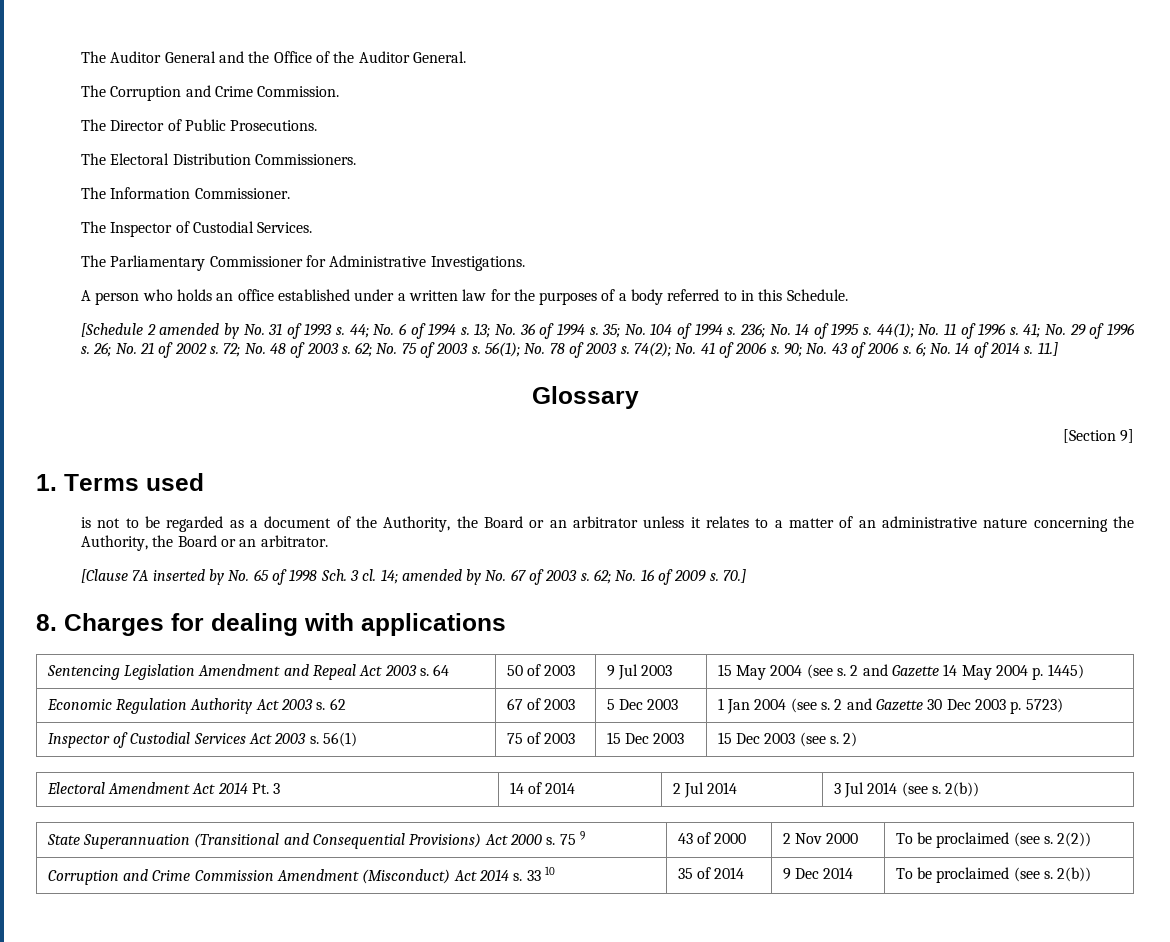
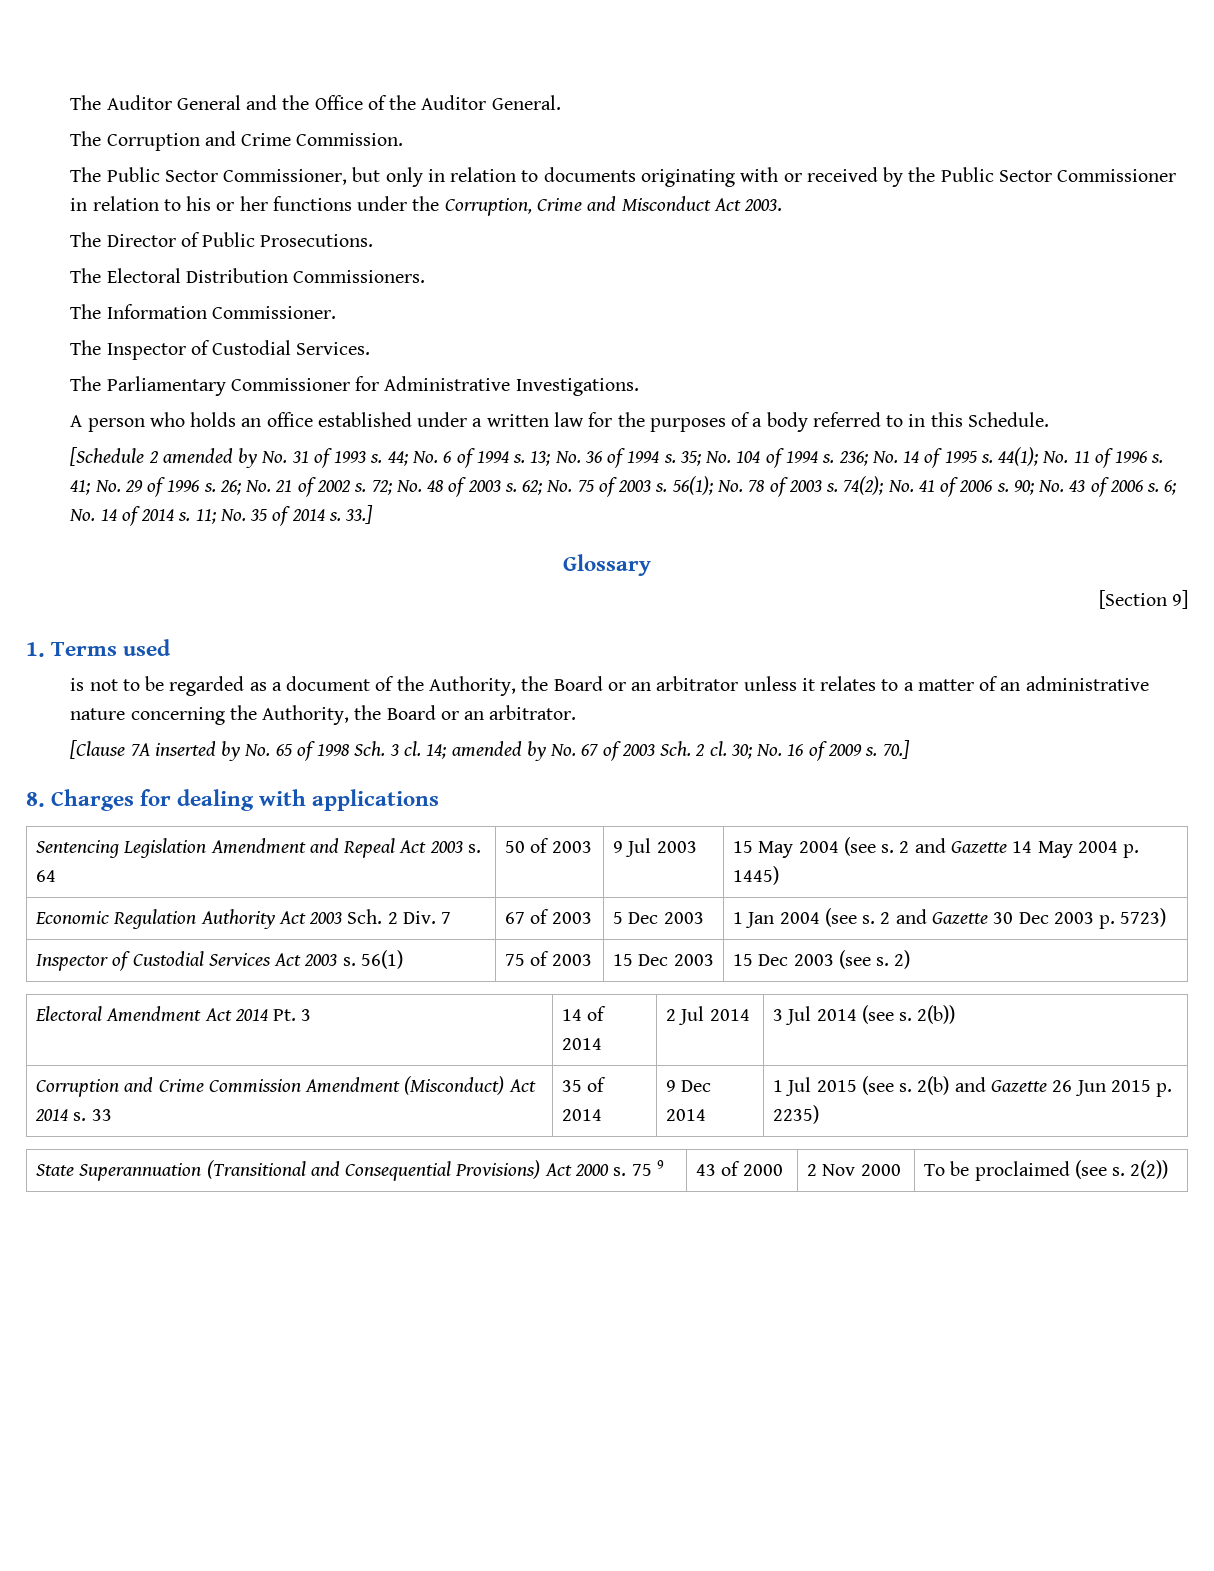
(340, 91) none -> [70,167,1177,187] [70,196,783,216] // The Public Sector Commissioner, but only in relation to documents originating with or received by the Public Sector Commissioner in relation to his or her functions under the Corruption, Crime and Misconduct Act 2003.
[1037,342,1058,356] 11.] -> [195,505,374,526] 11; No. 35 of 2014 s. 33.]
[580,569,612,584] s. 62; -> [660,741,752,759] Sch. 2 cl. 30;
[316,698,346,710] s. 62 -> [347,909,452,924] Sch. 2 Div. 7
(980, 789) none -> [36,1076,536,1097] [35,1109,112,1121] [562,1077,607,1092] [562,1109,603,1121] [666,1080,712,1092] [666,1109,707,1121] [773,1076,1173,1097] [773,1105,820,1124] // Corruption and Crime Commission Amendment (Misconduct) Act 2014 s. 33 | 35 of 2014 | 9 Dec 2014 | 1 Jul 2015 (see s. 2(b) and Gazette 26 Jun 2015 p. 2235)
[47,866,555,885] [677,867,745,879] [782,867,854,880] [895,867,1092,883] // Corruption and Crime Commission Amendment (Misconduct) Act 2014 s. 33 10 | 35 of 2014 | 9 Dec 2014 | To be proclaimed (see s. 2(b)) -> (1169, 1169) none

